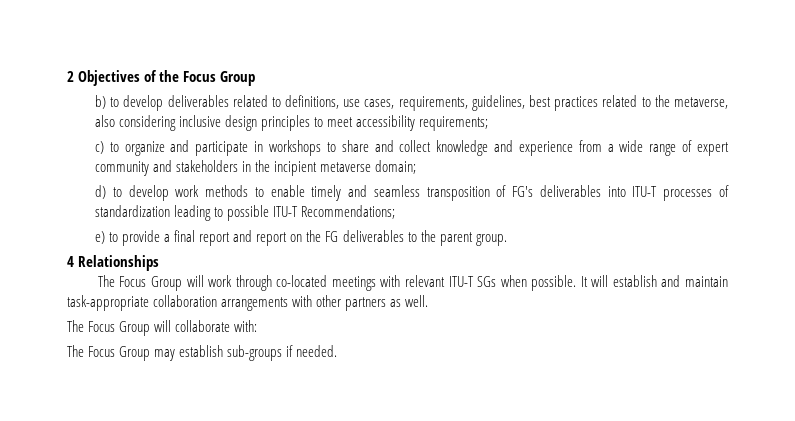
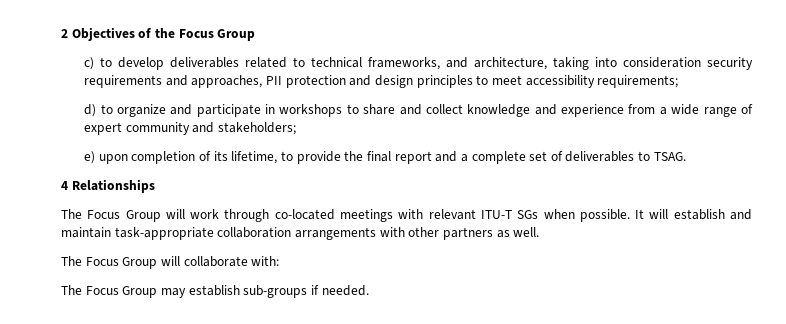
[94,95,106,109] b) -> [84,57,95,70] c)
[285,95,729,111] [94,115,222,131] definitions, use cases, requirements, guidelines, best practices related to the metaverse, also considering inclusive -> [311,57,753,70] [84,75,372,88] technical frameworks, and architecture, taking into consideration security requirements and approaches, PII protection and
[94,141,104,154] c) -> [84,104,97,117] d)
[176,160,417,176] [94,185,729,201] [94,205,396,221] [94,231,105,244] stakeholders in the incipient metaverse domain; // d) to develop work methods to enable timely and seamless transposition of FG's deliverables into ITU-T processes of standardization leading to possible ITU-T Recommendations; // e) -> [218,122,297,135] [84,151,278,164] stakeholders; // e) upon completion of its lifetime,
[164,234,171,242] a -> [344,151,364,161] the
[256,230,507,246] report on the FG deliverables to the parent group. -> [460,151,686,164] a complete set of deliverables to TSAG.

